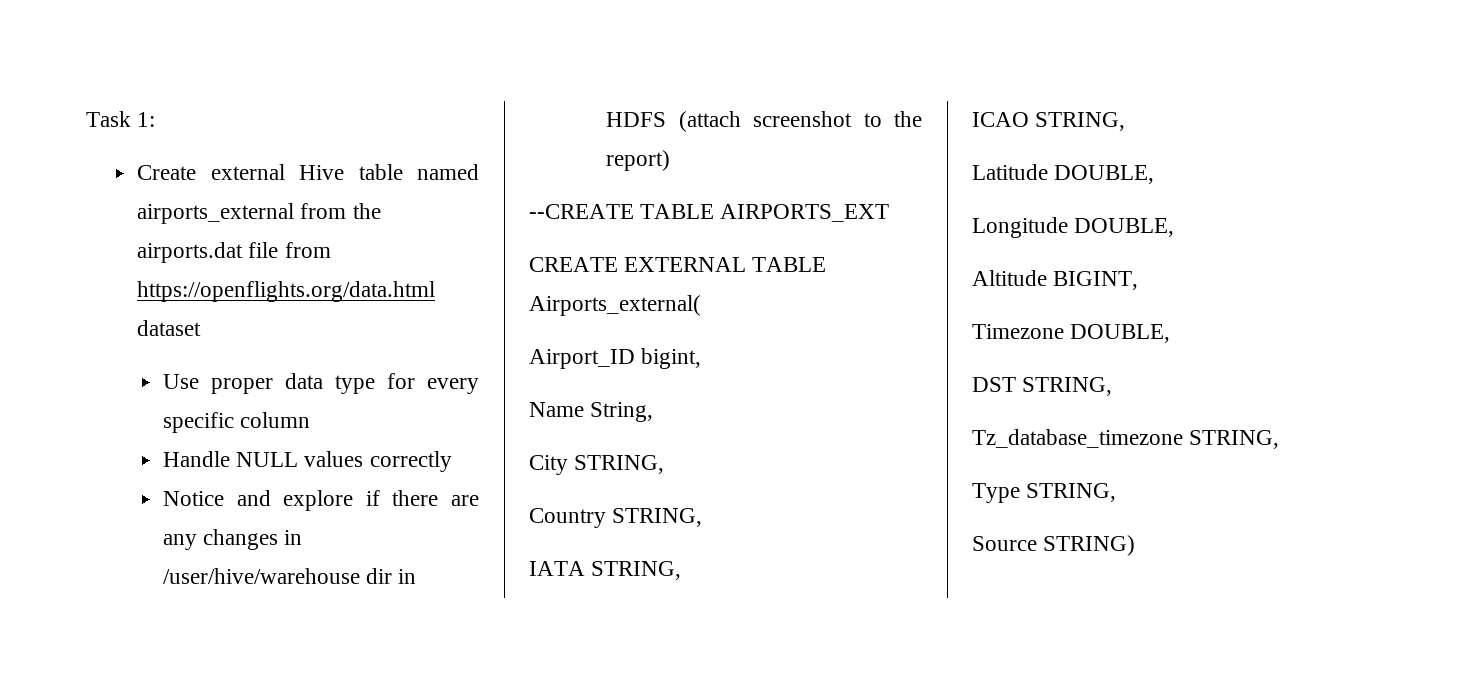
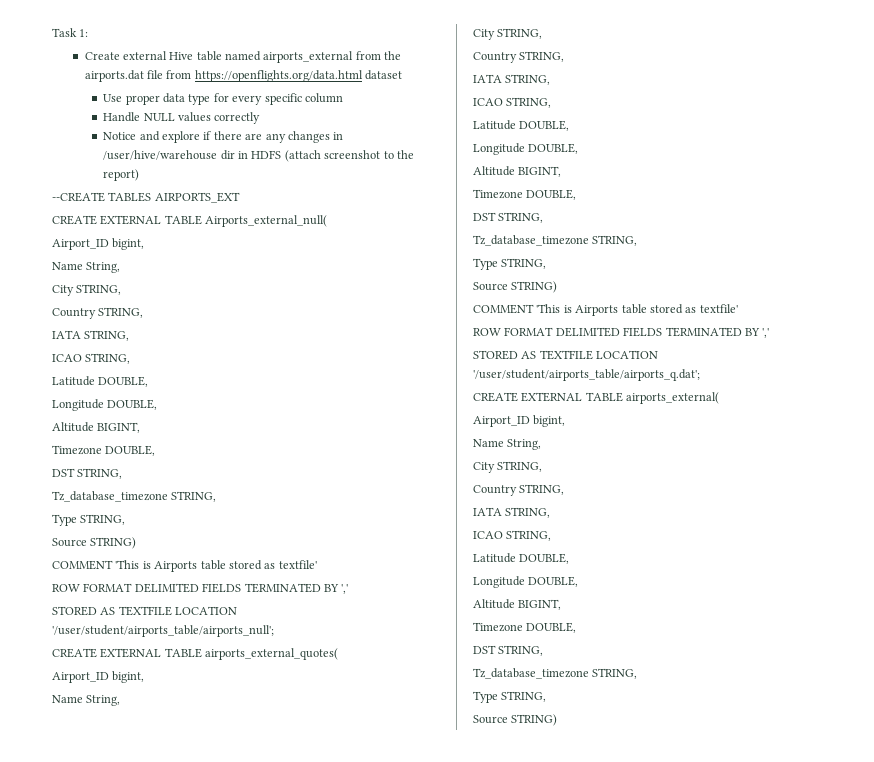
[640,204,715,219] TABLE -> [108,192,152,202] TABLES
[529,295,701,316] Airports_external( -> [205,215,328,227] Airports_external_null(
(1136, 545) none -> [52,560,317,572] [52,583,349,594] [52,606,238,616] [52,625,274,637] [52,648,339,660] [52,671,145,683] [52,695,121,706] [473,28,543,40] [473,51,565,63] [473,74,551,85] [473,97,552,108] [473,120,570,131] [473,143,579,155] [473,166,562,177] [473,189,577,200] [473,212,544,223] [473,235,638,246] [473,258,547,270] [473,281,558,293] [473,304,738,316] [473,327,770,338] [473,350,659,360] [473,369,700,381] [473,392,720,404] [473,415,566,427] [473,439,542,450] [473,461,543,473] [473,484,565,496] [473,507,551,518] [473,530,552,541] [473,553,570,564] [473,576,579,588] [473,599,562,610] [473,622,577,633] [473,645,544,656] [473,668,638,679] [473,691,547,703] [473,714,558,726] // COMMENT 'This is Airports table stored as textfile' // ROW FORMAT DELIMITED FIELDS TERMINATED BY ',' // STORED AS TEXTFILE LOCATION '/user/student/airports_table/airports_null'; // CREATE EXTERNAL TABLE airports_external_quotes( // Airport_ID bigint, // Name String, // City STRING, // Country STRING, // IATA STRING, // ICAO STRING, // Latitude DOUBLE, // Longitude DOUBLE, // Altitude BIGINT, // Timezone DOUBLE, // DST STRING, // Tz_database_timezone STRING, // Type STRING, // Source STRING) // COMMENT 'This is Airports table stored as textfile' // ROW FORMAT DELIMITED FIELDS TERMINATED BY ',' // STORED AS TEXTFILE LOCATION '/user/student/airports_table/airports_q.dat'; // CREATE EXTERNAL TABLE airports_external( // Airport_ID bigint, // Name String, // City STRING, // Country STRING, // IATA STRING, // ICAO STRING, // Latitude DOUBLE, // Longitude DOUBLE, // Altitude BIGINT, // Timezone DOUBLE, // DST STRING, // Tz_database_timezone STRING, // Type STRING, // Source STRING)

